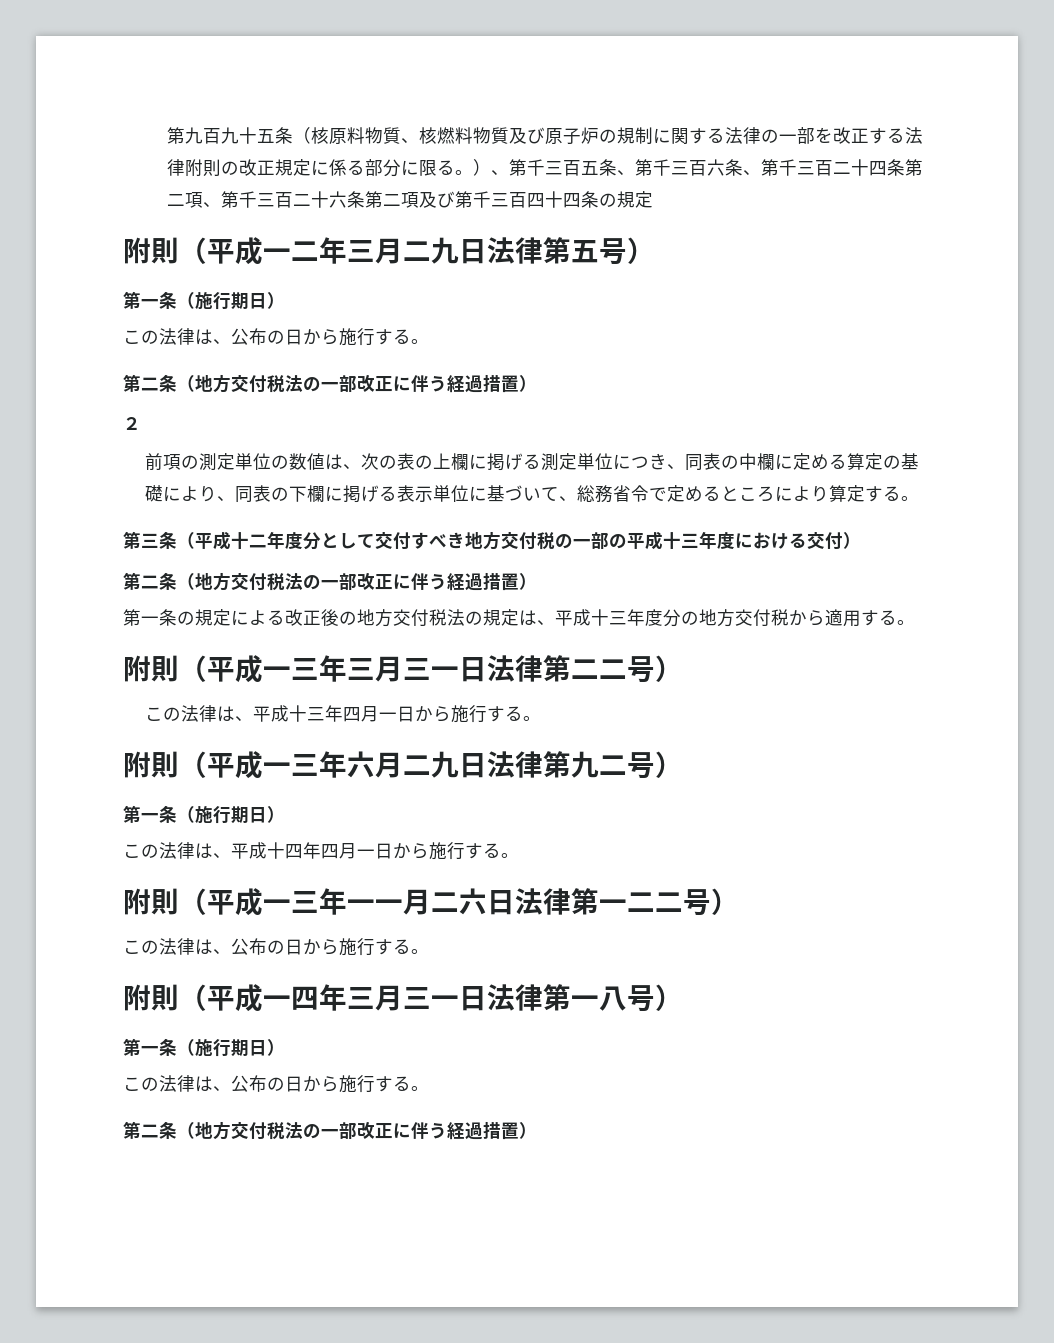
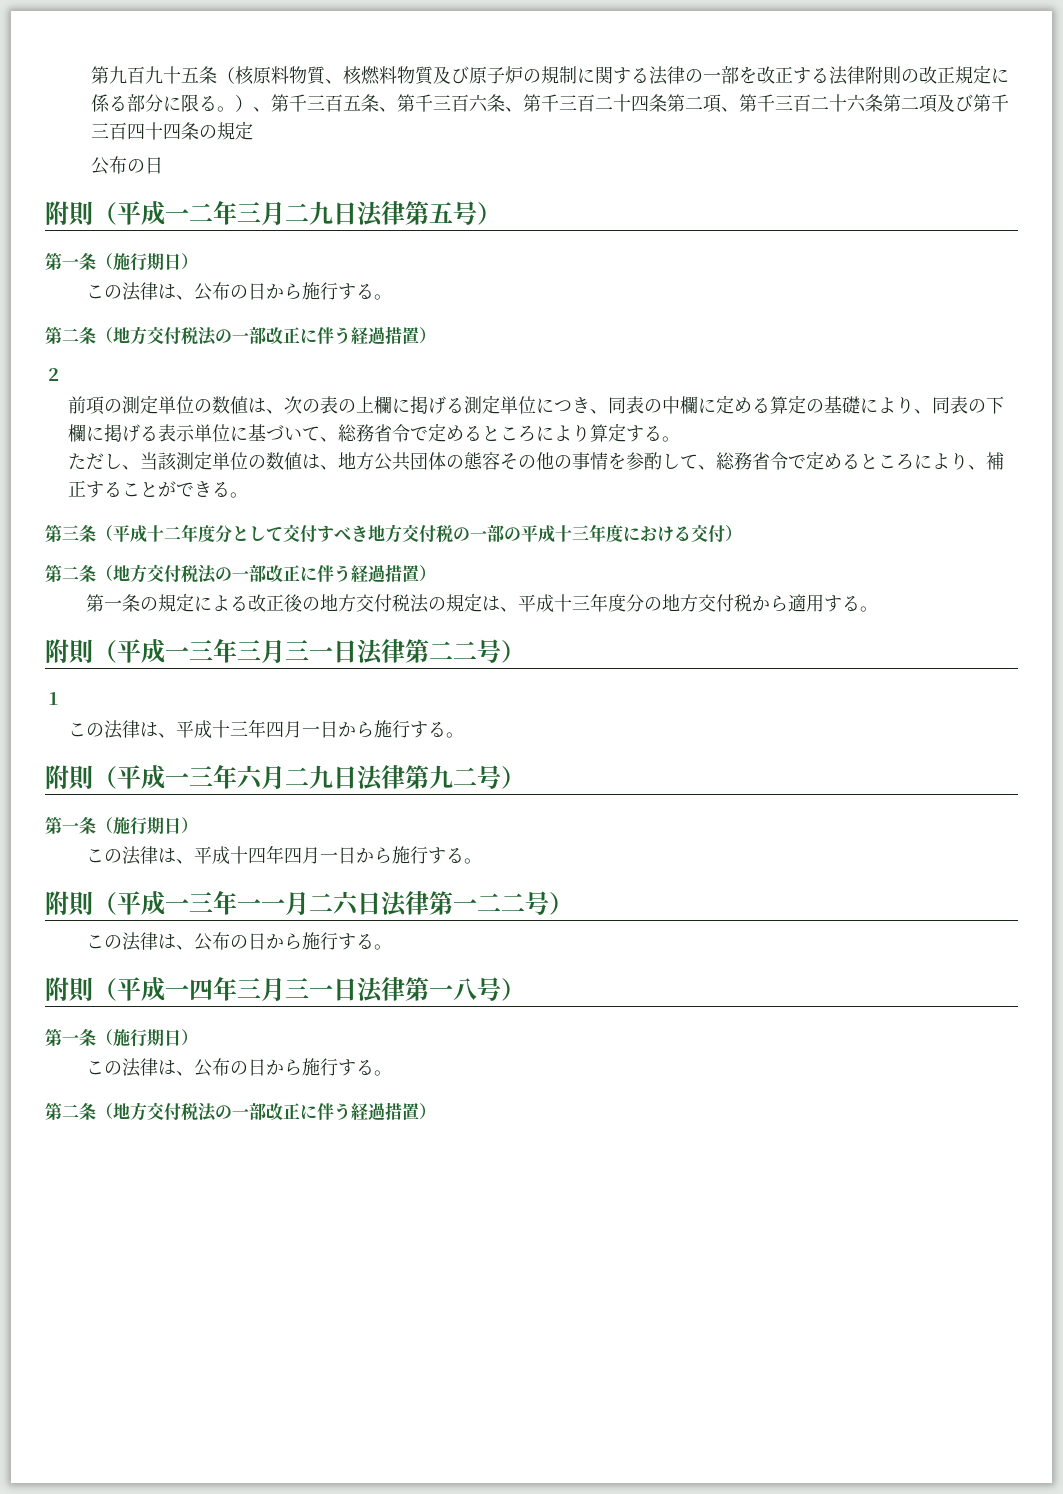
(654, 199) none -> [91,156,164,175] // 公布の日
(920, 498) none -> [68,451,1005,471] [68,480,249,498] // ただし、当該測定単位の数値は、地方公共団体の態容その他の事情を参酌して、総務省令で定めるところにより、補正することができる。
(683, 668) none -> [45,692,62,705] // １

